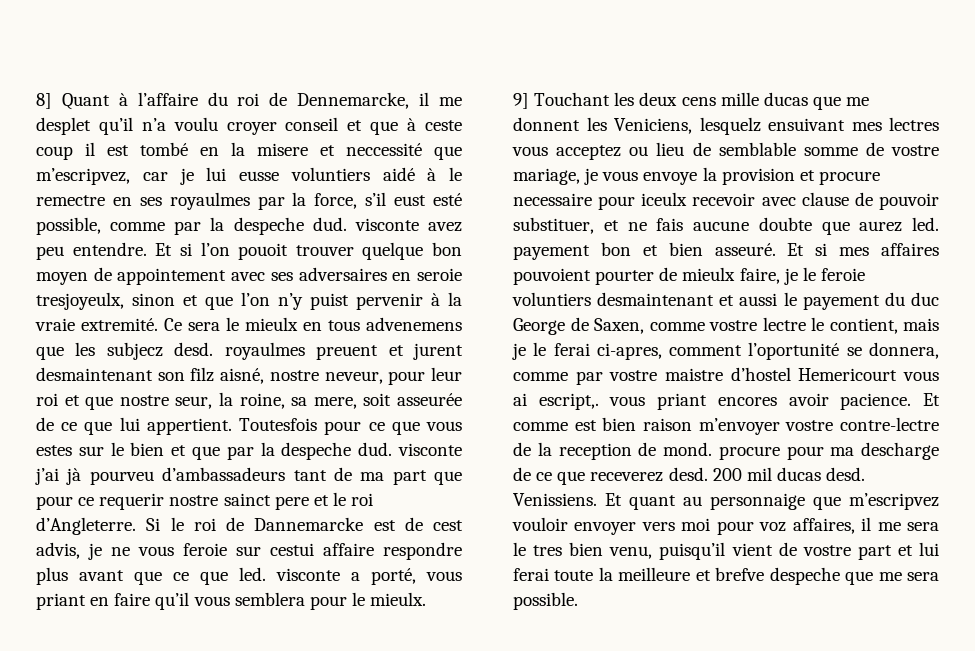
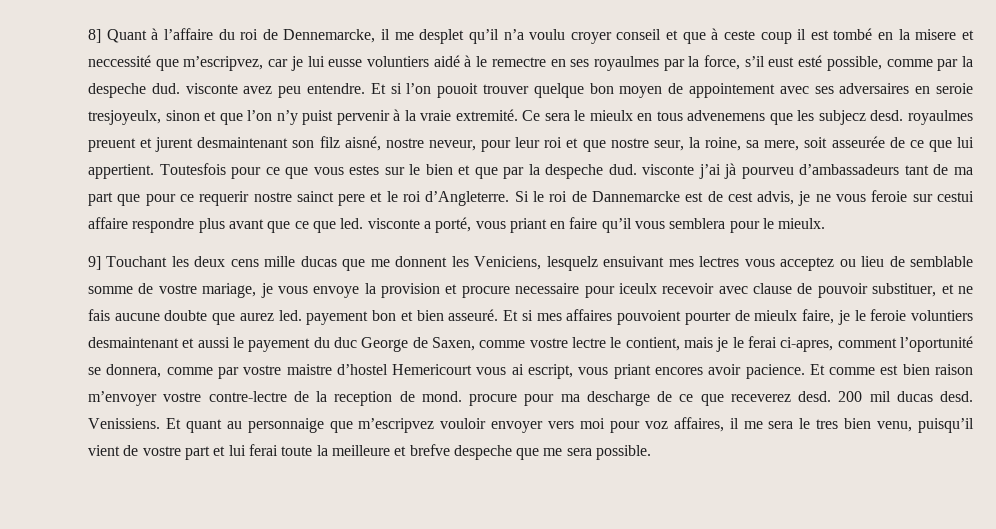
[538,393,599,410] escript,. -> [528,364,574,379] escript,

